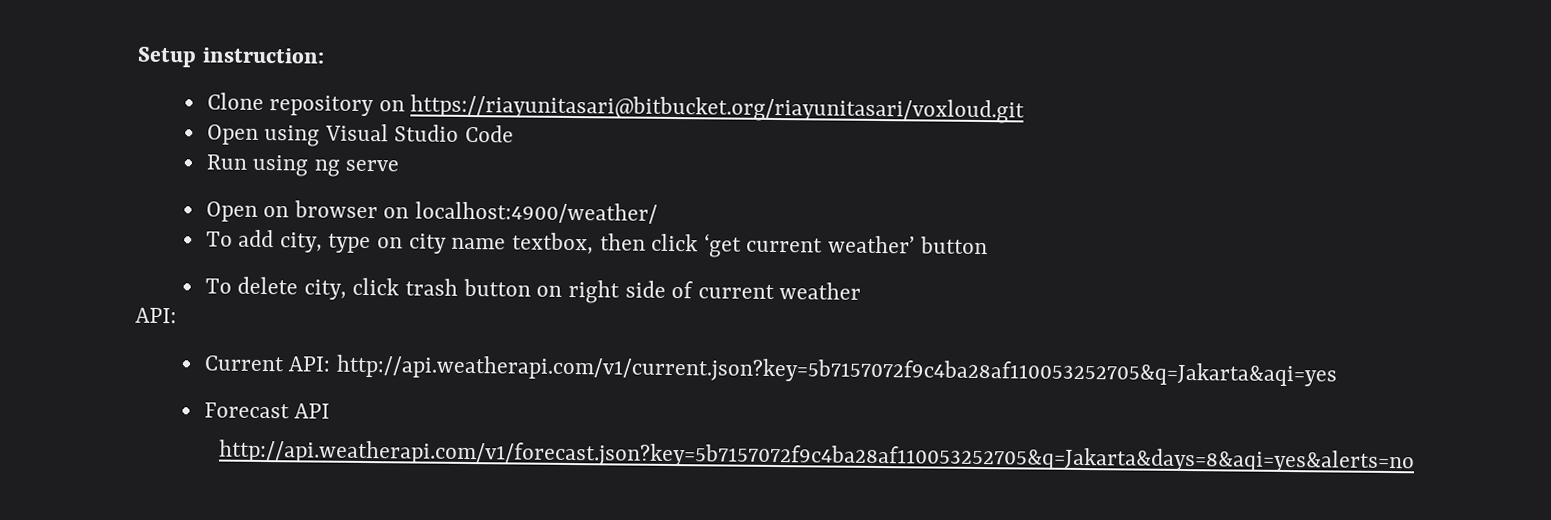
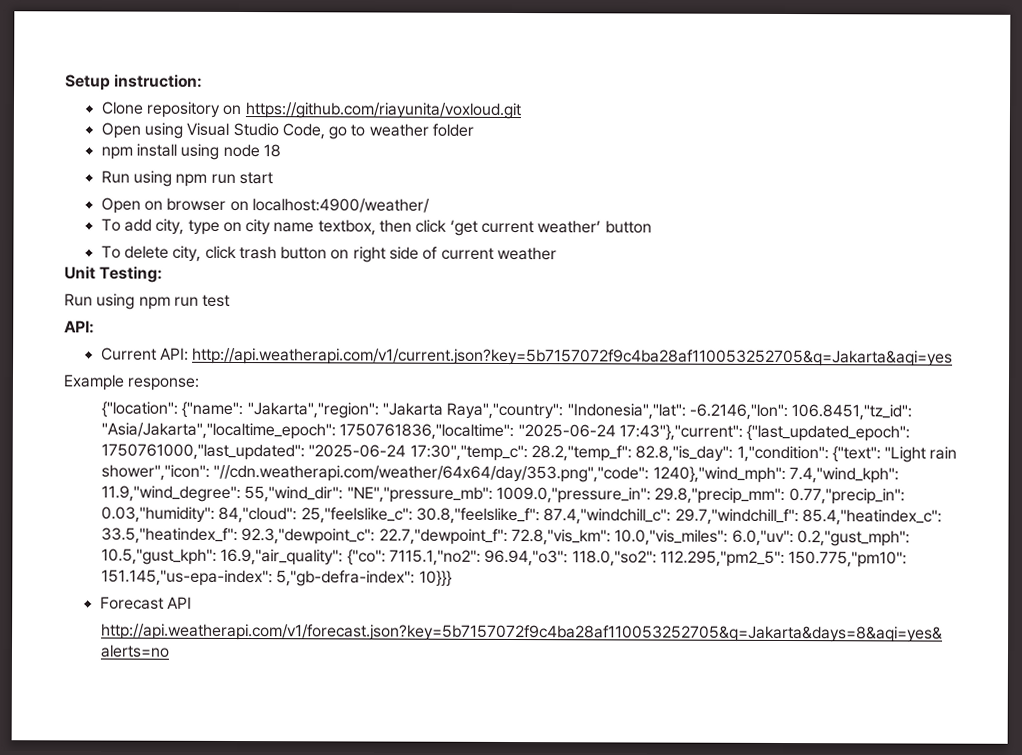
[410,94,1026,124] https://riayunitasari@bitbucket.org/riayunitasari/voxloud.git -> [244,102,522,120] https://github.com/riayunita/voxloud.git
[465,124,515,143] [205,154,400,177] Code // Run using ng serve -> [281,123,475,140] [100,143,281,160] [100,170,273,187] Code, go to weather folder // npm install using node 18 // Run using npm run start
[135,307,177,324] [203,354,1338,387] API: // Current API: http://api.weatherapi.com/v1/current.json?key=5b7157072f9c4ba28af110053252705&q=Jakarta&aqi=yes -> [64,266,164,283] [64,293,231,310] [64,320,95,334] [100,347,954,367] [63,374,200,391] [100,401,913,421] [100,422,911,442] [100,443,958,463] [100,464,899,484] [100,485,905,505] [100,506,942,526] [100,527,910,547] [100,548,908,568] [100,569,452,587] Unit Testing: // Run using npm run test // API: // Current API: http://api.weatherapi.com/v1/current.json?key=5b7157072f9c4ba28af110053252705&q=Jakarta&aqi=yes // Example response: // {"location": {"name": "Jakarta","region": "Jakarta Raya","country": "Indonesia","lat": -6.2146,"lon": 106.8451,"tz_id": "Asia/Jakarta","localtime_epoch": 1750761836,"localtime": "2025-06-24 17:43"},"current": {"last_updated_epoch": 1750761000,"last_updated": "2025-06-24 17:30","temp_c": 28.2,"temp_f": 82.8,"is_day": 1,"condition": {"text": "Light rain shower","icon": "//cdn.weatherapi.com/weather/64x64/day/353.png","code": 1240},"wind_mph": 7.4,"wind_kph": 11.9,"wind_degree": 55,"wind_dir": "NE","pressure_mb": 1009.0,"pressure_in": 29.8,"precip_mm": 0.77,"precip_in": 0.03,"humidity": 84,"cloud": 25,"feelslike_c": 30.8,"feelslike_f": 87.4,"windchill_c": 29.7,"windchill_f": 85.4,"heatindex_c": 33.5,"heatindex_f": 92.3,"dewpoint_c": 22.7,"dewpoint_f": 72.8,"vis_km": 10.0,"vis_miles": 6.0,"uv": 0.2,"gust_mph": 10.5,"gust_kph": 16.9,"air_quality": {"co": 7115.1,"no2": 96.94,"o3": 118.0,"so2": 112.295,"pm2_5": 150.775,"pm10": 151.145,"us-epa-index": 5,"gb-defra-index": 10}}}

